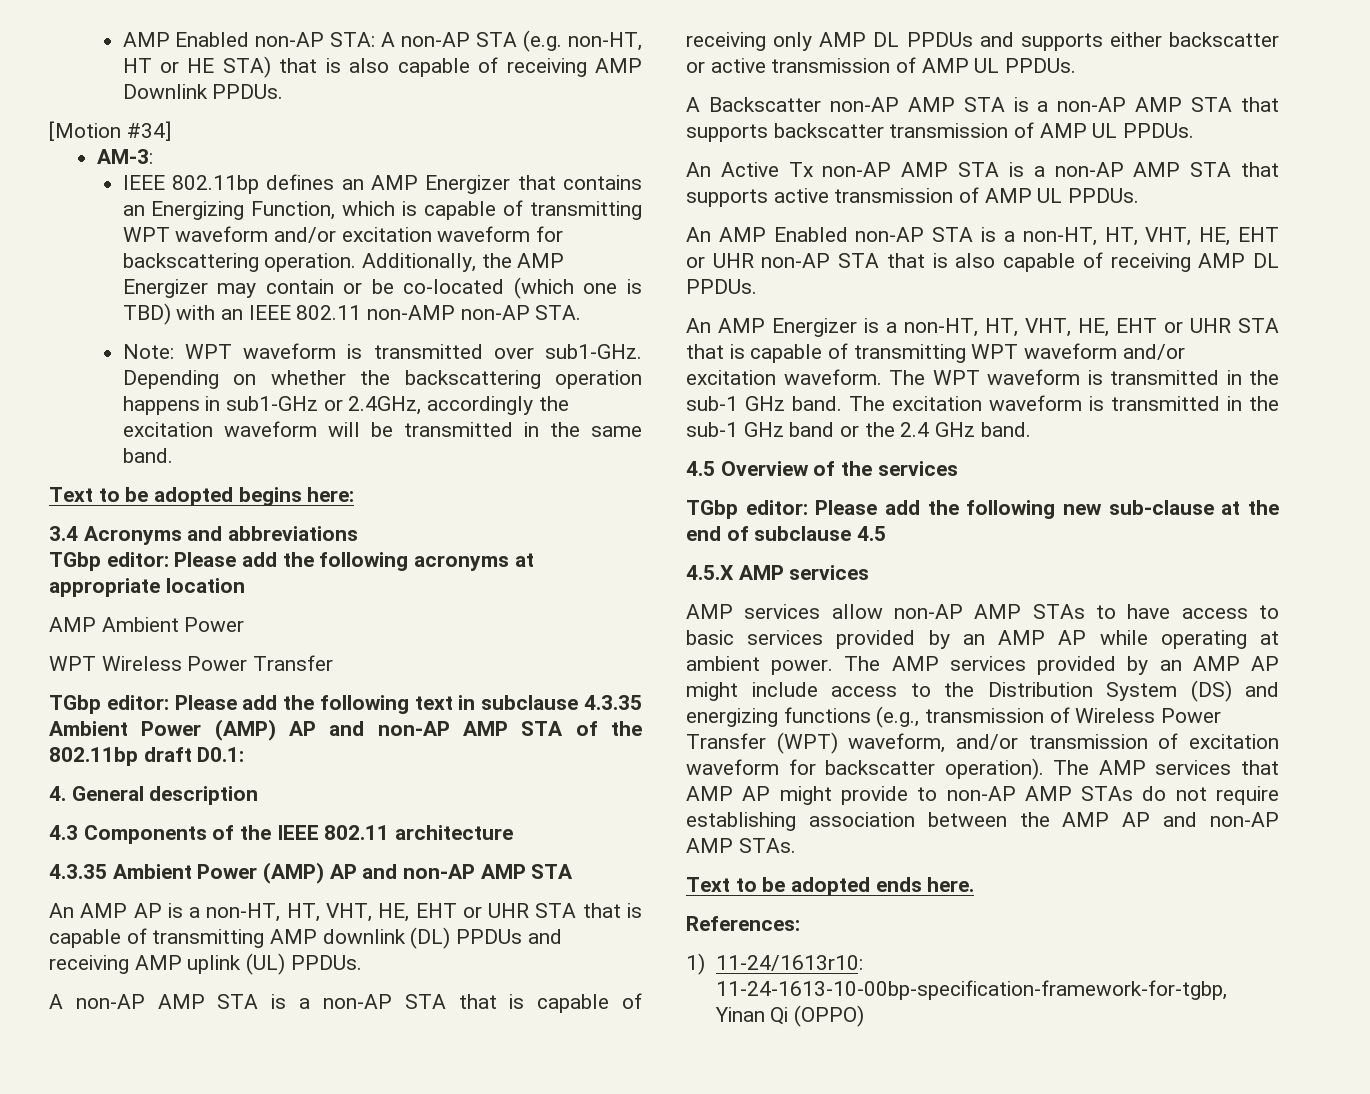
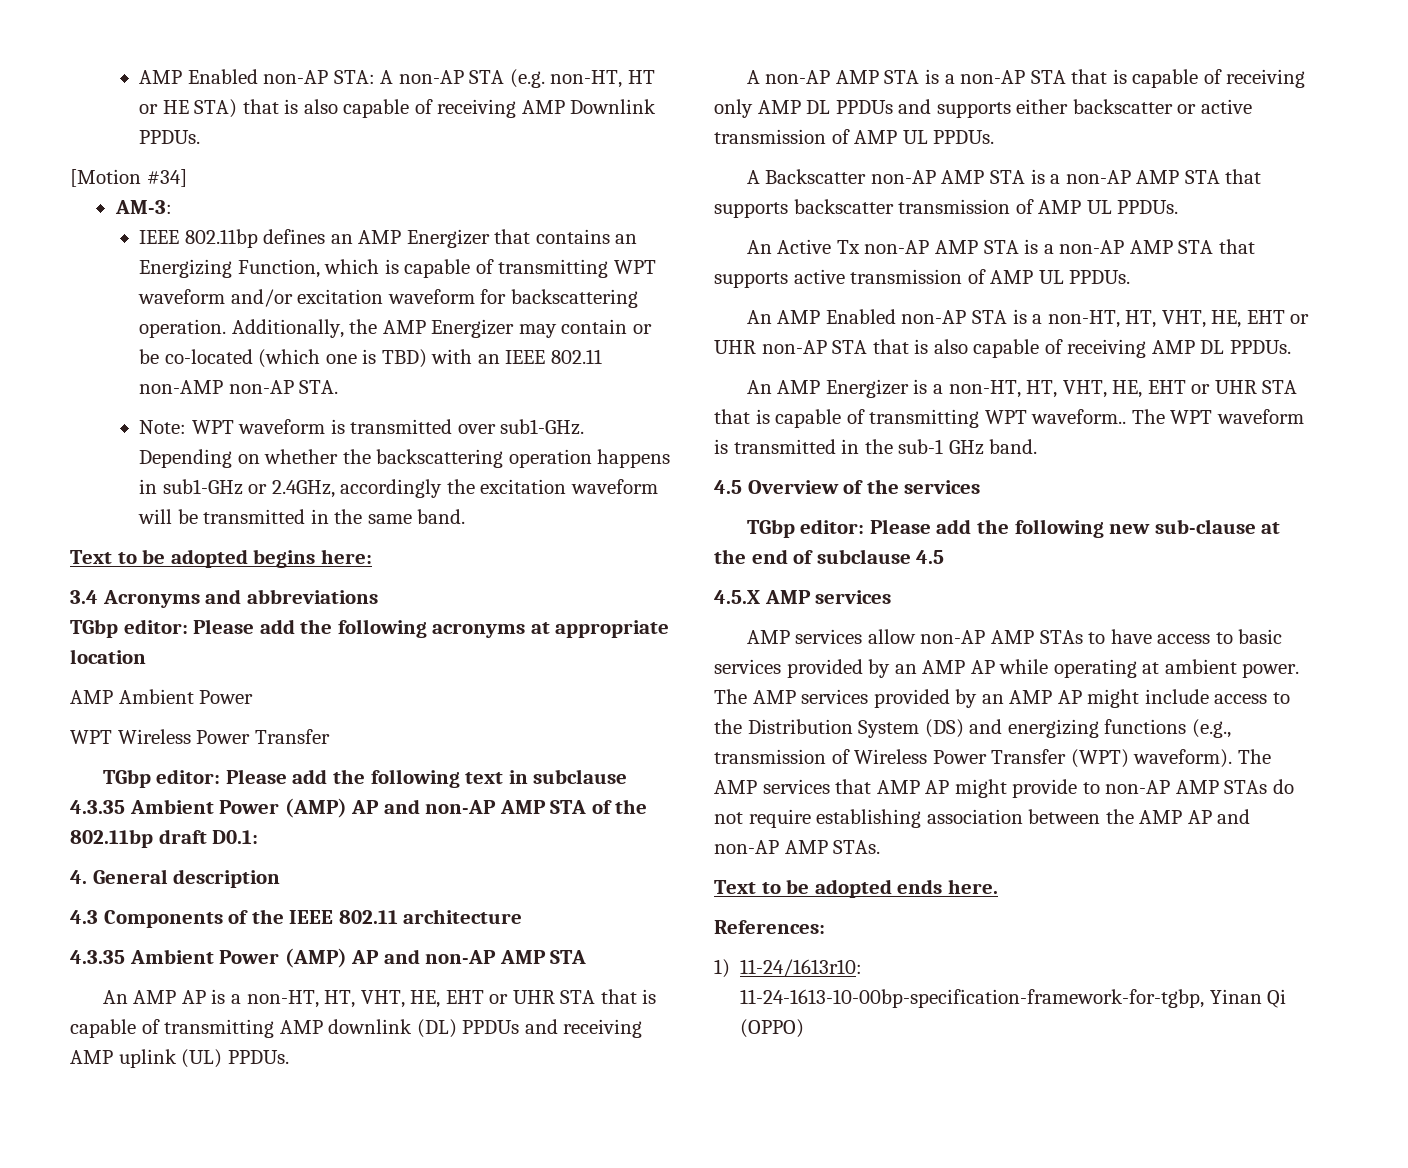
[1024,343,1185,360] [686,369,882,385] waveform and/or excitation waveform. -> [1031,409,1127,424] waveform..
[849,395,1279,411] [686,422,1031,437] The excitation waveform is transmitted in the sub-1 GHz band or the 2.4 GHz band. -> (1038, 446) none
[848,733,1279,753] [686,758,1044,780] waveform, and/or transmission of excitation waveform for backscatter operation). -> [1133,749,1233,768] waveform).

